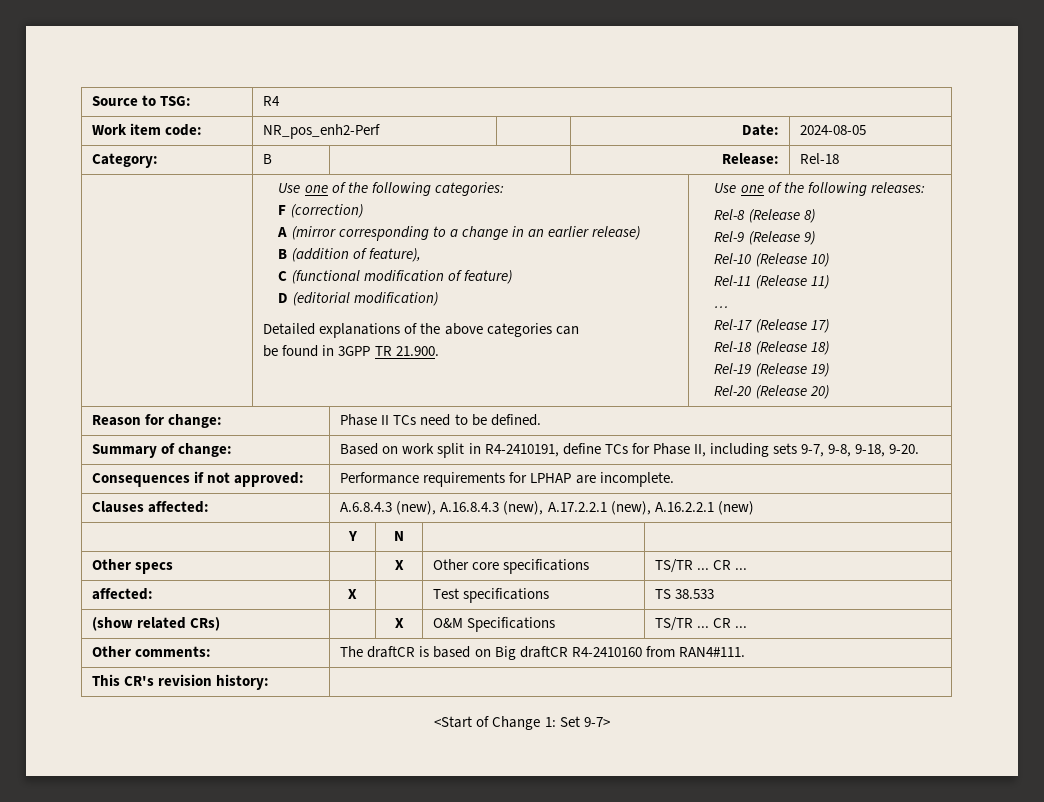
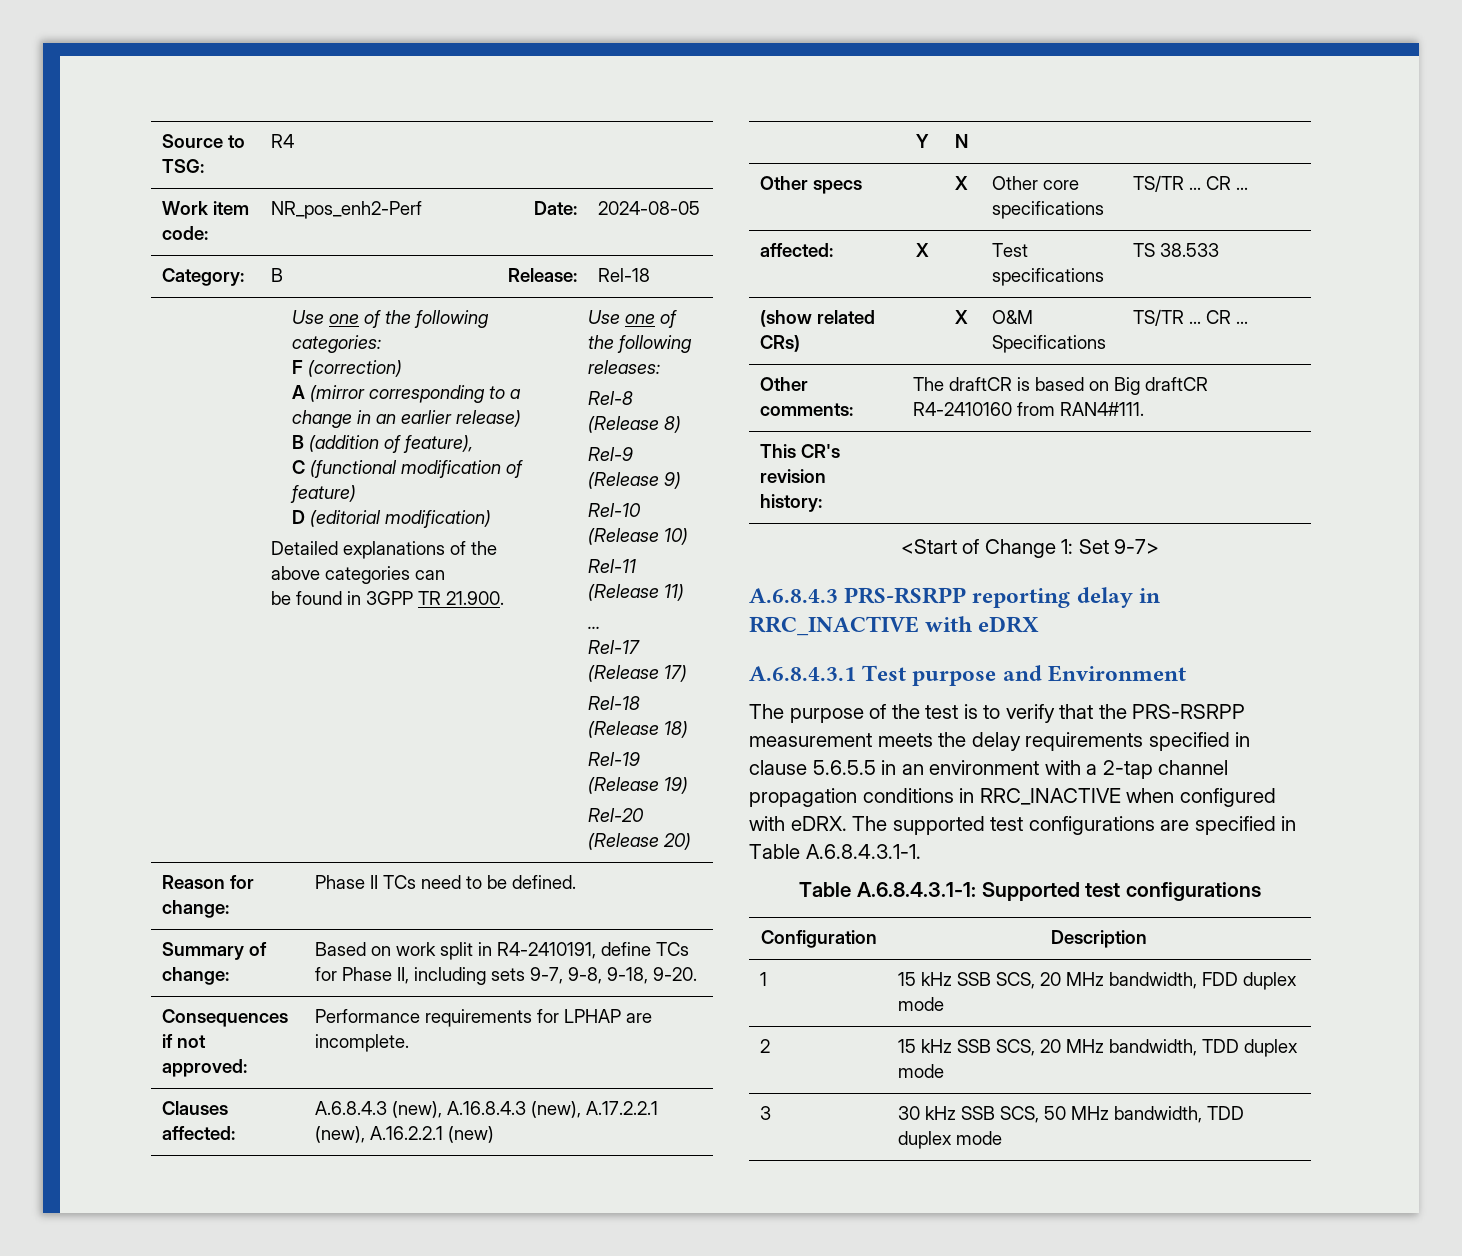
(610, 722) none -> [749,587,1160,608] [749,616,1040,636] [749,665,1186,686] [749,704,1246,723] [749,732,1251,751] [749,760,1229,779] [749,788,1276,807] [749,816,1297,835] [749,844,921,859] [799,882,1261,901] [760,930,877,948] [1051,930,1147,948] [759,972,767,986] [897,972,1297,990] [897,997,944,1011] [759,1039,770,1053] [897,1039,1298,1057] [897,1064,944,1078] [759,1106,771,1120] [897,1106,1244,1123] [897,1131,1002,1149] // A.6.8.4.3 PRS-RSRPP reporting delay in RRC_INACTIVE with eDRX // A.6.8.4.3.1 Test purpose and Environment // The purpose of the test is to verify that the PRS-RSRPP measurement meets the delay requirements specified in clause 5.6.5.5 in an environment with a 2-tap channel propagation conditions in RRC_INACTIVE when configured with eDRX. The supported test configurations are specified in Table A.6.8.4.3.1-1. // Table A.6.8.4.3.1-1: Supported test configurations // Configuration | Description // 1 | 15 kHz SSB SCS, 20 MHz bandwidth, FDD duplex mode // 2 | 15 kHz SSB SCS, 20 MHz bandwidth, TDD duplex mode // 3 | 30 kHz SSB SCS, 50 MHz bandwidth, TDD duplex mode

